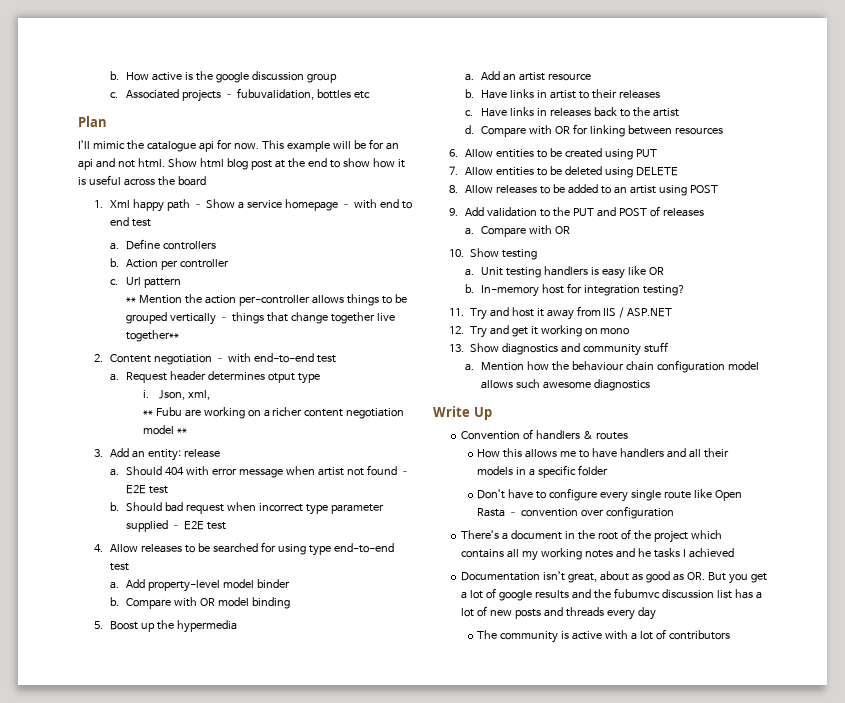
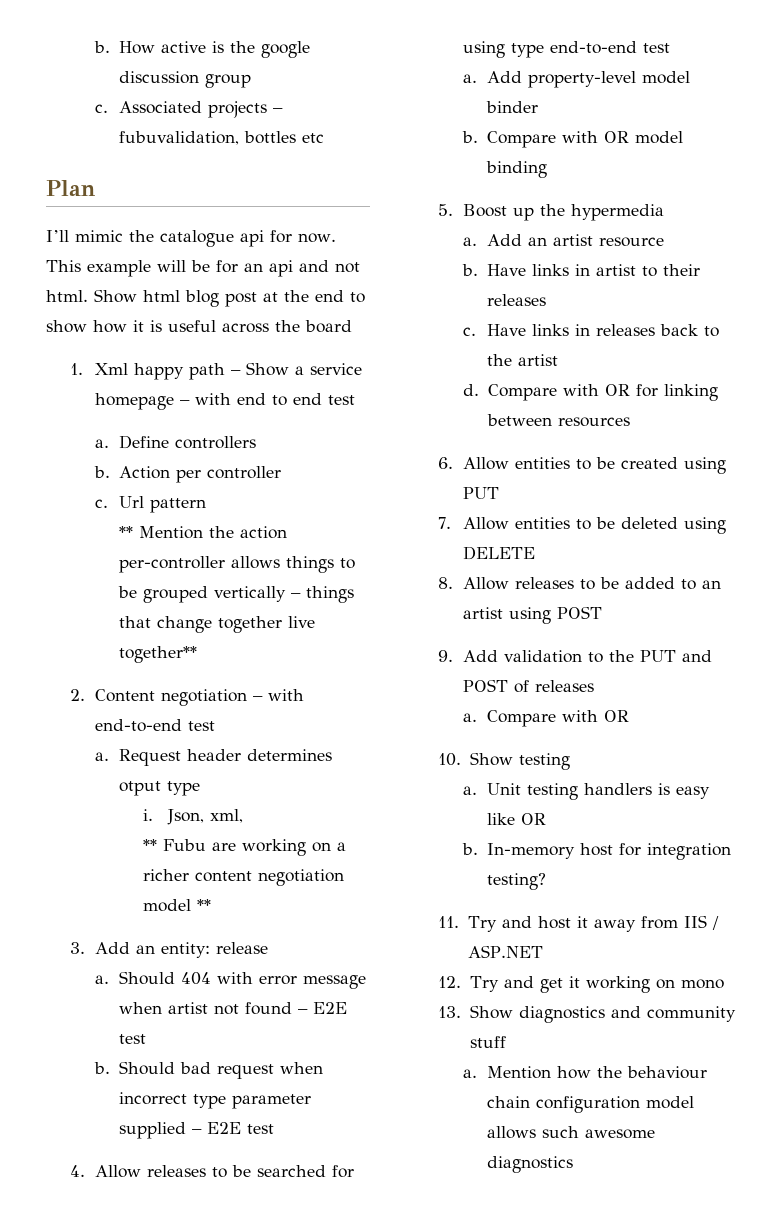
[433,406,492,420] [461,429,629,440] [477,448,730,458] [477,465,609,478] [477,488,743,502] [477,506,675,519] [461,529,722,543] [461,548,734,561] [461,571,767,584] [461,588,762,601] [461,606,657,620] [477,629,731,643] // Write Up // Convention of handlers & routes // How this allows me to have handlers and all their models in a specific folder // Don’t have to configure every single route like Open Rasta – convention over configuration // There’s a document in the root of the project which contains all my working notes and he tasks I achieved // Documentation isn’t great, about as good as OR. But you get a lot of google results and the fubumvc discussion list has a lot of new posts and threads every day // The community is active with a lot of contributors -> (574, 1164) none

